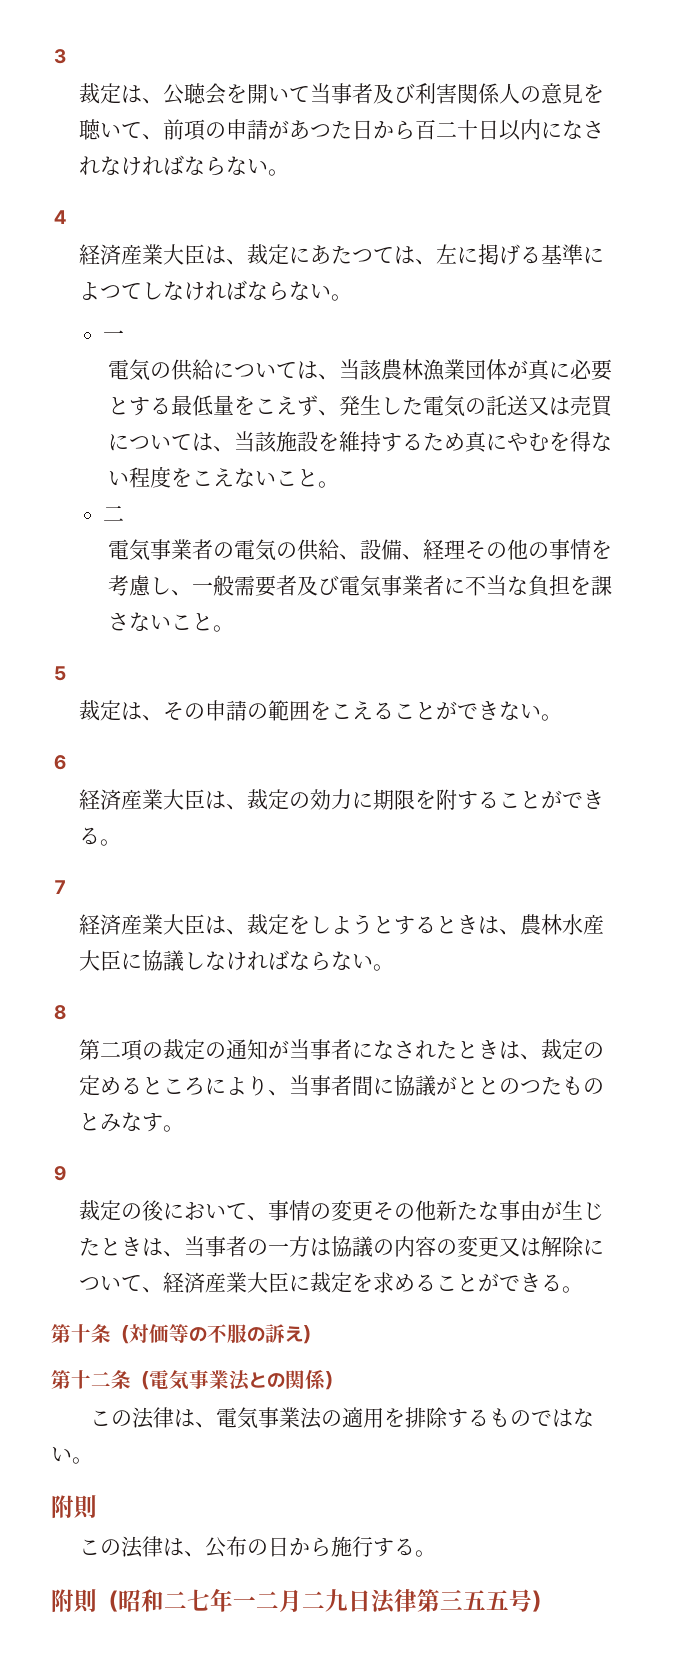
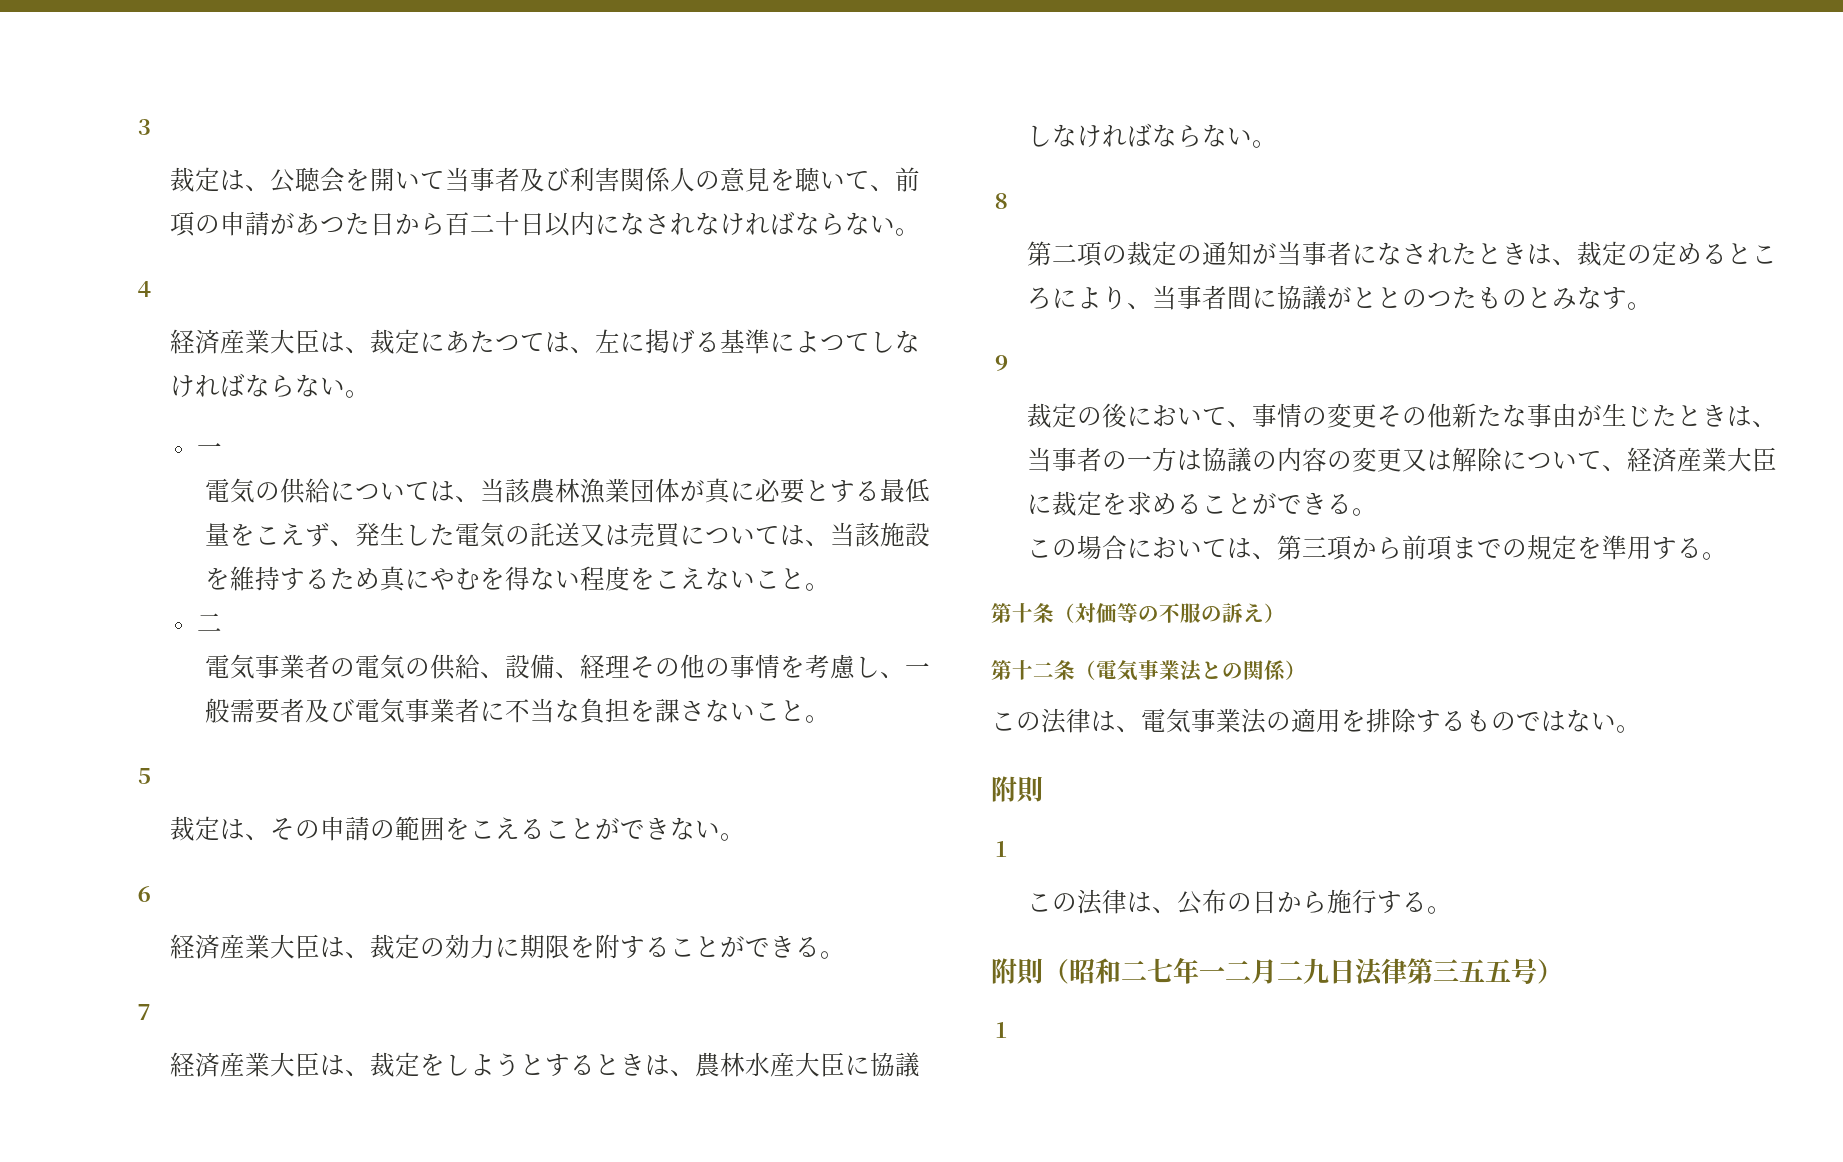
(584, 1289) none -> [1026,535,1727,561] // この場合においては、第三項から前項までの規定を準用する。
(97, 1507) none -> [991,841,1012,857] // １
(553, 1601) none -> [991,1022,1012,1038] // １

